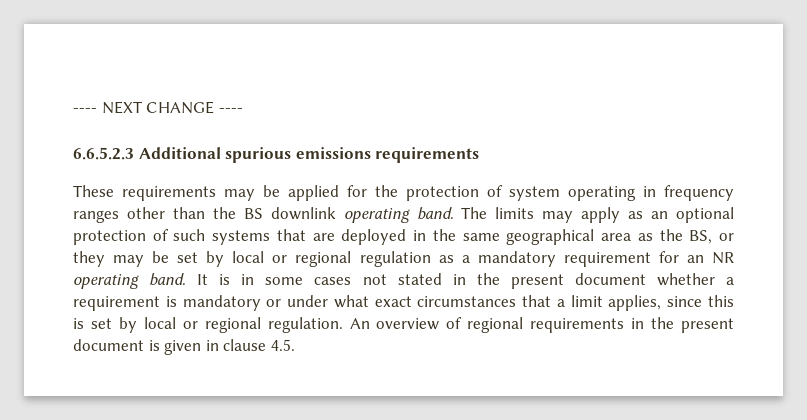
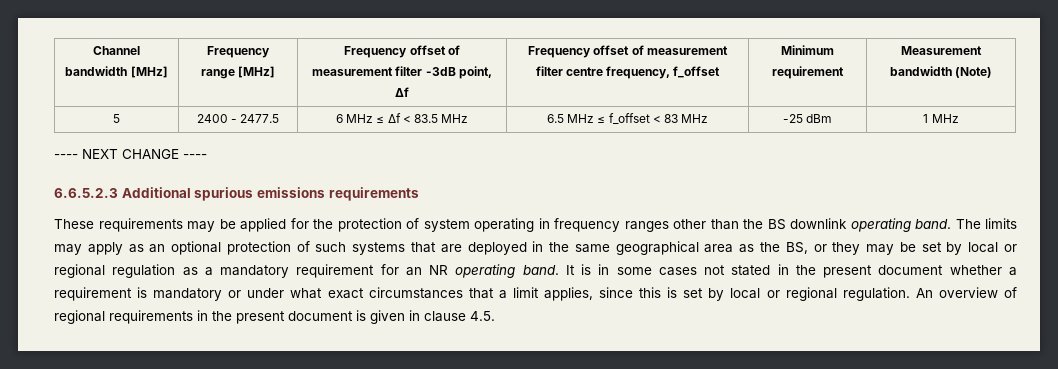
(73, 110) none -> [93,46,140,55] [65,66,168,78] [207,46,270,58] [200,66,276,79] [344,45,460,58] [312,66,492,79] [394,87,409,97] [528,45,728,58] [535,66,721,79] [781,45,834,55] [772,66,844,79] [901,46,982,55] [889,66,993,78] [113,114,120,123] [196,114,280,123] [335,113,469,123] [546,113,709,124] [782,114,833,123] [923,114,959,123] Channel bandwidth [MHz] | Frequency range [MHz] | Frequency offset of measurement filter -3dB point, Δf | Frequency offset of measurement filter centre frequency, f_offset | Minimum requirement | Measurement bandwidth (Note) // 5 | 2400 - 2477.5 | 6 MHz ≤ Δf < 83.5 MHz | 6.5 MHz ≤ f_offset < 83 MHz | -25 dBm | 1 MHz //

